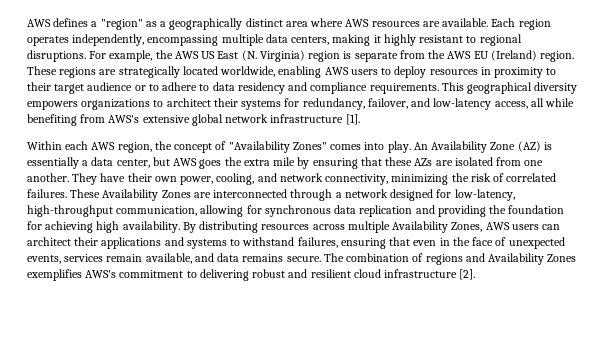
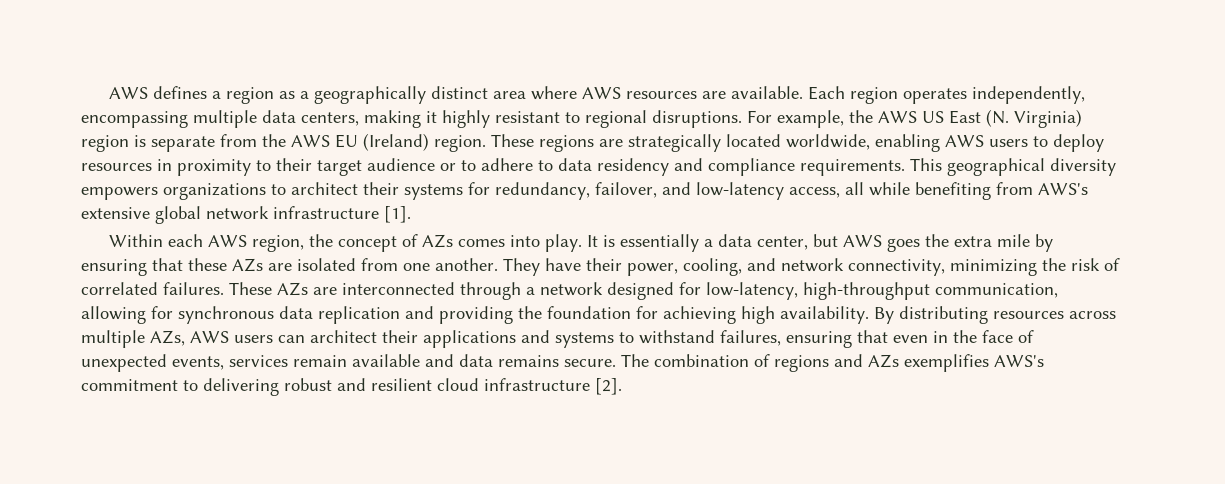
[100,19,143,30] "region" -> [225,87,274,104] region
[228,141,327,153] "Availability Zones" -> [421,234,453,248] AZs
[413,141,541,153] An Availability Zone (AZ) -> [586,235,598,247] It
[154,176,177,182] own -> (622, 264) none
[102,189,191,201] Availability Zones -> [277,282,308,296] AZs
[392,221,483,233] Availability Zones, -> [150,330,185,346] AZs,
[145,253,192,264] available, -> [352,354,420,367] available
[488,253,577,265] Availability Zones -> [868,354,899,368] AZs

